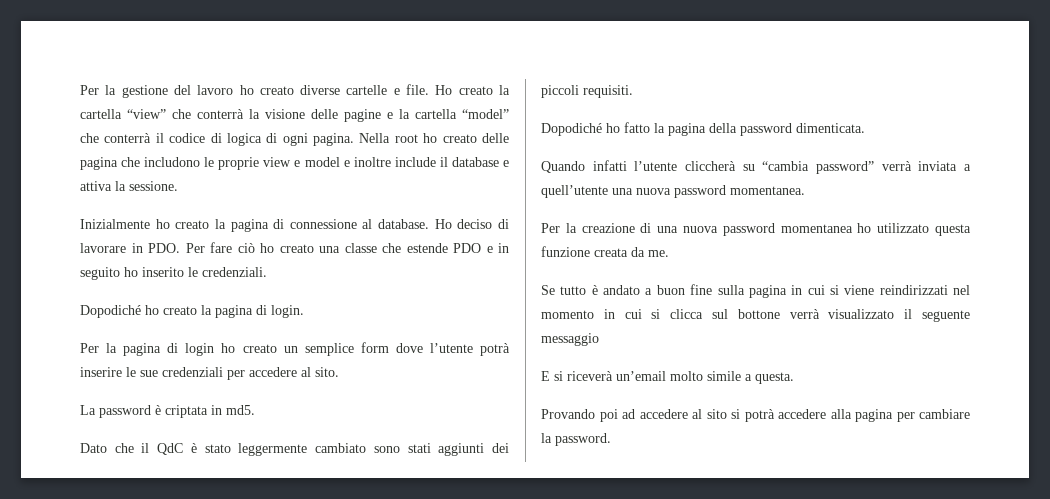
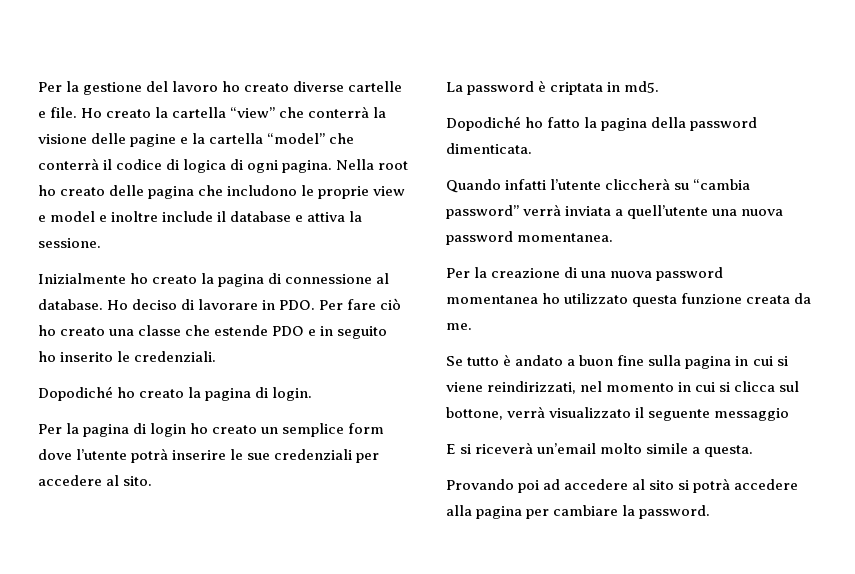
[80,443,510,456] [541,85,633,98] // Dato che il QdC è stato leggermente cambiato sono stati aggiunti dei piccoli requisiti. -> (660, 87) none
[879,285,948,295] reindirizzati -> [487,381,577,394] reindirizzati,
[737,309,780,319] bottone -> [446,407,503,420] bottone,

